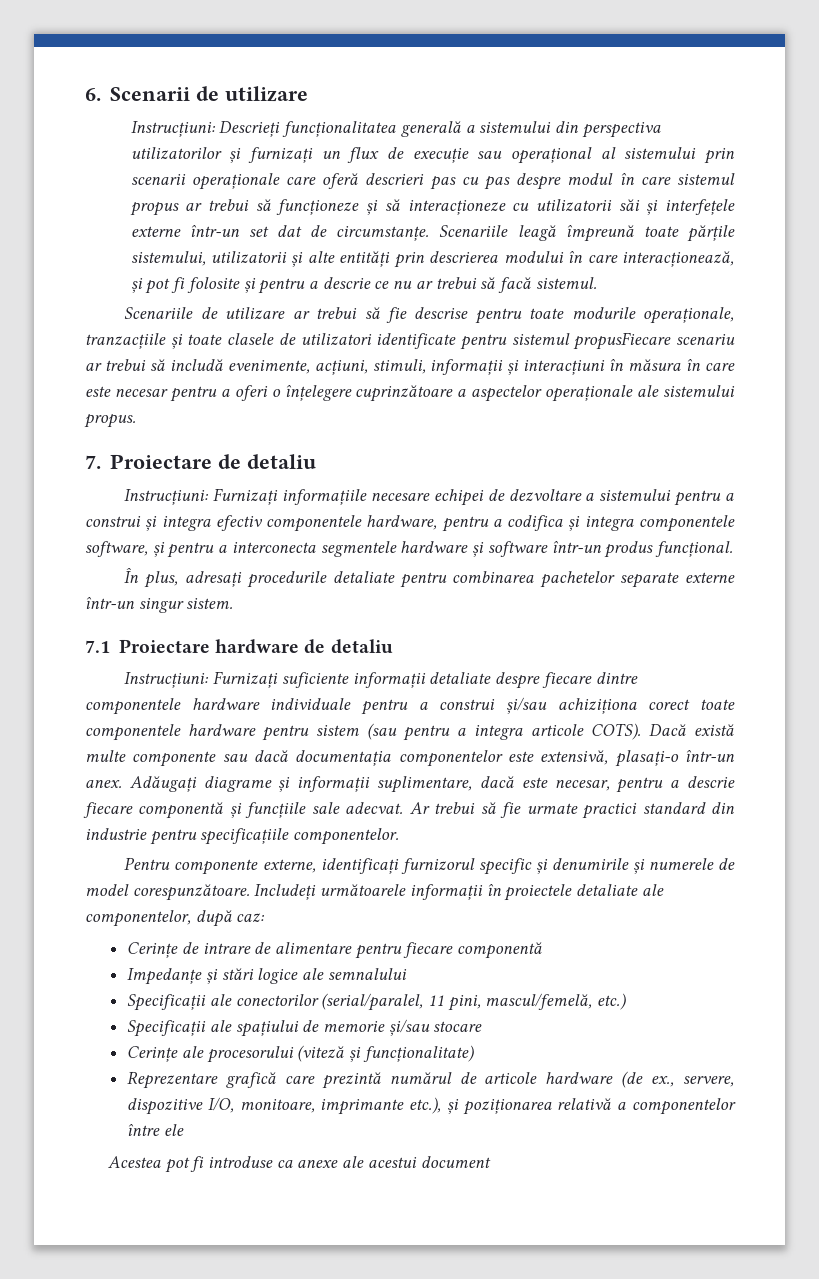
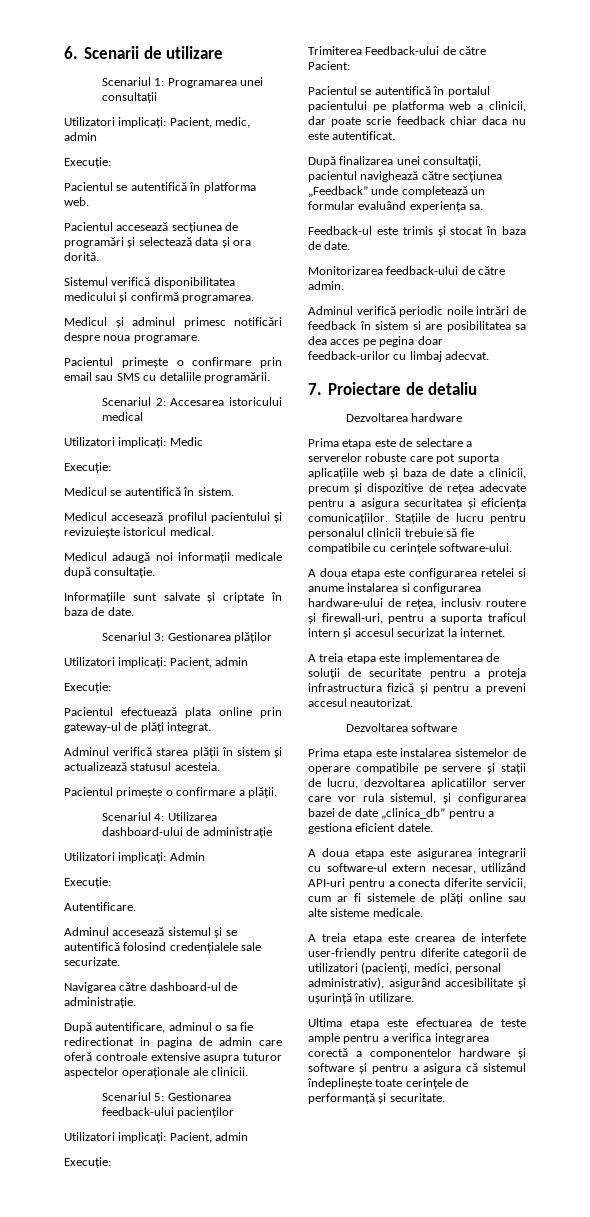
[130,121,661,138] [130,147,735,164] [130,173,735,190] [129,199,735,216] [130,225,735,242] [130,251,734,268] [130,277,597,294] [124,307,734,324] [85,332,735,350] [85,359,735,375] [85,385,736,402] [84,414,136,428] [85,454,316,469] [124,488,734,506] [85,515,735,532] [85,541,733,558] [124,568,735,588] [85,597,234,613] [85,639,393,654] [124,671,638,689] [85,697,735,715] [85,723,734,741] [85,750,735,767] [85,776,736,793] [83,802,735,819] [85,828,400,845] [124,857,736,875] [85,884,664,901] [85,910,266,927] [127,942,543,959] [127,968,407,985] [127,993,627,1011] [127,1019,483,1037] [127,1045,474,1063] [127,1071,734,1089] [127,1097,736,1115] [127,1124,184,1136] [107,1156,491,1173] Instrucțiuni: Descrieți funcționalitatea generală a sistemului din perspectiva utilizatorilor și furnizați un flux de execuție sau operațional al sistemului prin scenarii operaționale care oferă descrieri pas cu pas despre modul în care sistemul propus ar trebui să funcționeze și să interacționeze cu utilizatorii săi și interfețele externe într-un set dat de circumstanțe. Scenariile leagă împreună toate părțile sistemului, utilizatorii și alte entități prin descrierea modului în care interacționează, și pot fi folosite și pentru a descrie ce nu ar trebui să facă sistemul. // Scenariile de utilizare ar trebui să fie descrise pentru toate modurile operaționale, tranzacțiile și toate clasele de utilizatori identificate pentru sistemul propusFiecare scenariu ar trebui să includă evenimente, acțiuni, stimuli, informații și interacțiuni în măsura în care este necesar pentru a oferi o înțelegere cuprinzătoare a aspectelor operaționale ale sistemului propus. // 7. Proiectare de detaliu // Instrucțiuni: Furnizați informațiile necesare echipei de dezvoltare a sistemului pentru a construi și integra efectiv componentele hardware, pentru a codifica și integra componentele software, și pentru a interconecta segmentele hardware și software într-un produs funcțional. // În plus, adresați procedurile detaliate pentru combinarea pachetelor separate externe într-un singur sistem. // 7.1 Proiectare hardware de detaliu // Instrucțiuni: Furnizați suficiente informații detaliate despre fiecare dintre componentele hardware individuale pentru a construi și/sau achiziționa corect toate componentele hardware pentru sistem (sau pentru a integra articole COTS). Dacă există multe componente sau dacă documentația componentelor este extensivă, plasați-o într-un anex. Adăugați diagrame și informații suplimentare, dacă este necesar, pentru a descrie fiecare componentă și funcțiile sale adecvat. Ar trebui să fie urmate practici standard din industrie pentru specificațiile componentelor. // Pentru componente externe, identificați furnizorul specific și denumirile și numerele de model corespunzătoare. Includeți următoarele informații în proiectele detaliate ale componentelor, după caz: // Cerințe de intrare de alimentare pentru fiecare componentă // Impedanțe și stări logice ale semnalului // Specificații ale conectorilor (serial/paralel, 11 pini, mascul/femelă, etc.) // Specificații ale spațiului de memorie și/sau stocare // Cerințe ale procesorului (viteză și funcționalitate) // Reprezentare grafică care prezintă numărul de articole hardware (de ex., servere, dispozitive I/O, monitoare, imprimante etc.), și poziționarea relativă a componentelor între ele // Acestea pot fi introduse ca anexe ale acestui document -> [101,77,264,88] [101,92,157,103] [64,117,251,128] [64,132,97,141] [64,157,111,168] [64,182,256,193] [64,197,89,206] [64,222,239,233] [64,237,251,248] [64,252,99,261] [64,277,235,288] [64,292,255,303] [64,317,282,328] [64,332,200,343] [64,357,282,368] [64,372,270,383] [101,397,282,406] [101,412,143,421] [64,437,203,448] [64,462,111,473] [64,487,234,496] [64,512,282,523] [64,527,214,538] [64,552,282,563] [64,567,156,578] [64,592,282,603] [64,607,134,616] [101,632,273,643] [64,657,249,668] [64,682,111,693] [64,707,282,718] [64,722,212,733] [64,747,282,758] [64,762,220,771] [64,787,277,798] [101,812,217,821] [101,827,272,838] [64,852,205,863] [64,877,111,888] [64,902,136,911] [64,927,237,938] [64,942,262,953] [64,957,120,966] [64,982,238,993] [64,997,136,1008] [64,1022,253,1033] [64,1037,282,1048] [64,1052,282,1063] [64,1067,249,1078] [101,1092,231,1101] [101,1107,235,1118] [64,1132,249,1143] [64,1157,111,1168] [308,46,487,55] [308,61,350,70] [308,86,490,97] [308,101,526,112] [308,116,526,127] [308,131,396,140] [308,156,482,167] [308,171,503,182] [308,186,486,197] [308,201,484,212] [308,226,526,237] [308,241,351,250] [308,266,506,275] [308,281,344,290] [308,306,526,317] [308,321,526,332] [308,336,443,347] [308,351,490,362] [308,382,478,395] [345,413,463,422] [308,438,472,449] [308,453,499,464] [308,468,526,479] [308,483,526,494] [308,498,526,509] [308,513,526,524] [308,528,474,539] [308,543,513,554] [308,568,526,579] [308,583,482,594] [308,598,526,609] [308,613,526,624] [308,628,505,639] [308,653,499,664] [308,668,526,679] [308,683,526,694] [308,698,414,707] [345,723,458,732] [308,748,526,759] [308,763,526,774] [308,778,526,789] [308,793,526,804] [308,808,494,819] [308,823,433,834] [308,848,526,859] [308,863,526,874] [308,878,526,889] [308,893,526,904] [308,908,423,917] [308,933,526,944] [308,948,526,959] [308,962,502,974] [308,977,526,989] [308,993,414,1004] [308,1018,526,1029] [308,1033,489,1044] [308,1048,526,1059] [308,1063,526,1074] [307,1078,469,1089] [308,1093,445,1104] Scenariul 1: Programarea unei consultații // Utilizatori implicați: Pacient, medic, admin // Execuție: // Pacientul se autentifică în platforma web. // Pacientul accesează secțiunea de programări și selectează data și ora dorită. // Sistemul verifică disponibilitatea medicului și confirmă programarea. // Medicul și adminul primesc notificări despre noua programare. // Pacientul primește o confirmare prin email sau SMS cu detaliile programării. // Scenariul 2: Accesarea istoricului medical // Utilizatori implicați: Medic // Execuție: // Medicul se autentifică în sistem. // Medicul accesează profilul pacientului și revizuiește istoricul medical. // Medicul adaugă noi informații medicale după consultație. // Informațiile sunt salvate și criptate în baza de date. // Scenariul 3: Gestionarea plăților // Utilizatori implicați: Pacient, admin // Execuție: // Pacientul efectuează plata online prin gateway-ul de plăți integrat. // Adminul verifică starea plății în sistem și actualizează statusul acesteia. // Pacientul primește o confirmare a plății. // Scenariul 4: Utilizarea dashboard-ului de administrație // Utilizatori implicați: Admin // Execuție: // Autentificare. // Adminul accesează sistemul și se autentifică folosind credențialele sale securizate. // Navigarea către dashboard-ul de administrație. // După autentificare, adminul o sa fie redirectionat in pagina de admin care oferă controale extensive asupra tuturor aspectelor operaționale ale clinicii. // Scenariul 5: Gestionarea feedback-ului pacienților // Utilizatori implicați: Pacient, admin // Execuție: // Trimiterea Feedback-ului de către Pacient: // Pacientul se autentifică în portalul pacientului pe platforma web a clinicii, dar poate scrie feedback chiar daca nu este autentificat. // După finalizarea unei consultații, pacientul navighează către secțiunea „Feedback” unde completează un formular evaluând experiența sa. // Feedback-ul este trimis și stocat în baza de date. // Monitorizarea feedback-ului de către admin. // Adminul verifică periodic noile intrări de feedback în sistem si are posibilitatea sa dea acces pe pegina doar feedback-urilor cu limbaj adecvat. // 7. Proiectare de detaliu // Dezvoltarea hardware // Prima etapa este de selectare a serverelor robuste care pot suporta aplicațiile web și baza de date a clinicii, precum și dispozitive de rețea adecvate pentru a asigura securitatea și eficiența comunicațiilor. Stațiile de lucru pentru personalul clinicii trebuie să fie compatibile cu cerințele software-ului. // A doua etapa este configurarea retelei si anume instalarea si configurarea hardware-ului de rețea, inclusiv routere și firewall-uri, pentru a suporta traficul intern și accesul securizat la internet. // A treia etapa este implementarea de soluții de securitate pentru a proteja infrastructura fizică și pentru a preveni accesul neautorizat. // Dezvoltarea software // Prima etapa este instalarea sistemelor de operare compatibile pe servere și stații de lucru, dezvoltarea aplicatiilor server care vor rula sistemul, și configurarea bazei de date „clinica_db” pentru a gestiona eficient datele. // A doua etapa este asigurarea integrarii cu software-ul extern necesar, utilizând API-uri pentru a conecta diferite servicii, cum ar fi sistemele de plăți online sau alte sisteme medicale. // A treia etapa este crearea de interfete user-friendly pentru diferite categorii de utilizatori (pacienți, medici, personal administrativ), asigurând accesibilitate și ușurință în utilizare. // Ultima etapa este efectuarea de teste ample pentru a verifica integrarea corectă a componentelor hardware și software și pentru a asigura că sistemul îndeplinește toate cerințele de performanță și securitate.

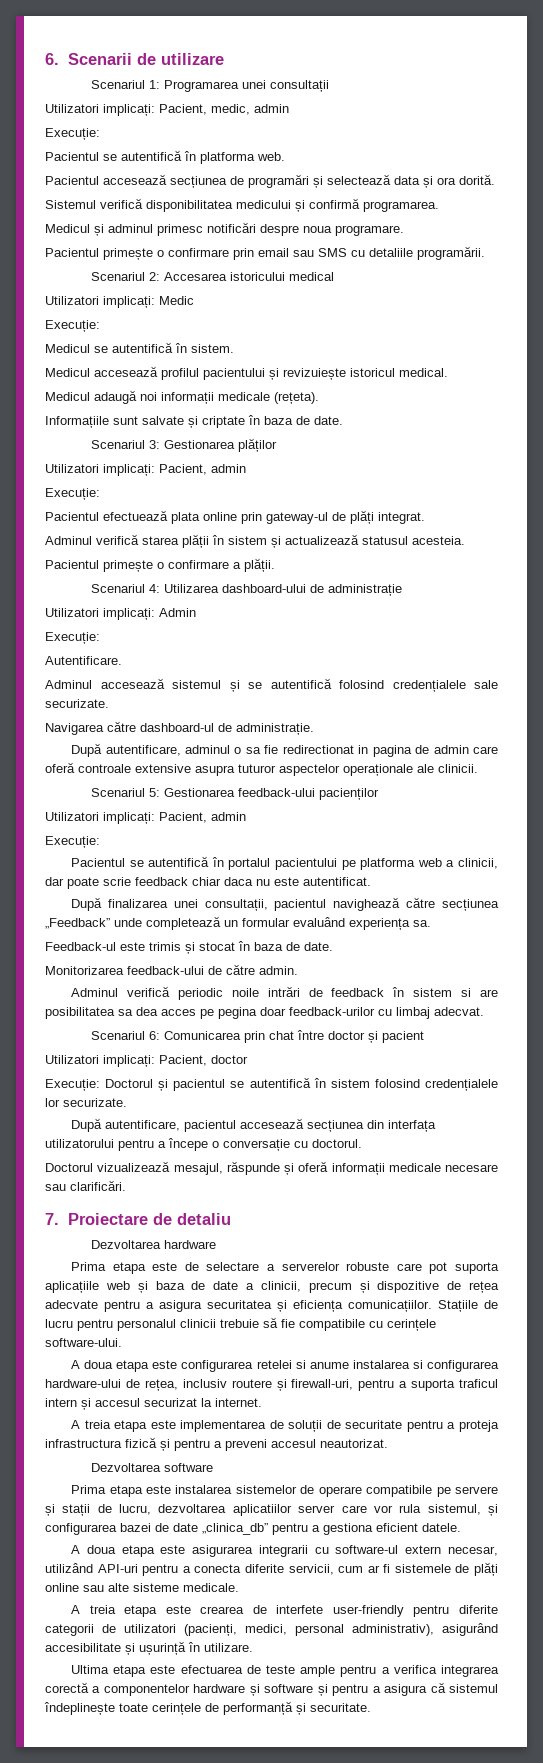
[64,567,156,578] după consultație. -> [274,392,319,404] (rețeta).
[308,46,487,55] [308,61,350,70] // Trimiterea Feedback-ului de către Pacient: -> (100, 842) none
(490, 355) none -> [90,1030,424,1043] [45,1055,248,1067] [45,1077,498,1091] [45,1098,127,1107] [71,1118,437,1132] [45,1138,362,1151] [45,1161,498,1175] [45,1180,126,1191] // Scenariul 6: Comunicarea prin chat între doctor și pacient // Utilizatori implicați: Pacient, doctor // Execuție: Doctorul și pacientul se autentifică în sistem folosind credențialele lor securizate. // După autentificare, pacientul accesează secțiunea din interfața utilizatorului pentru a începe o conversație cu doctorul. // Doctorul vizualizează mesajul, răspunde și oferă informații medicale necesare sau clarificări.

